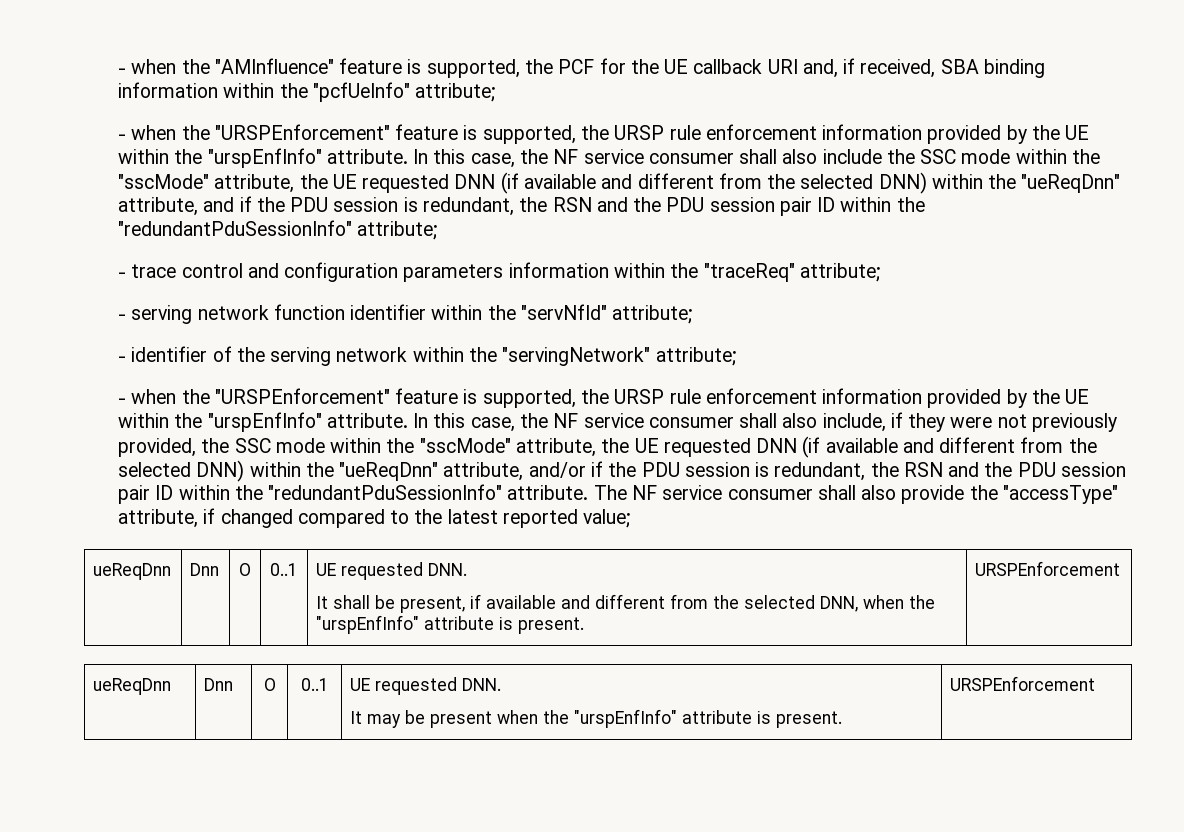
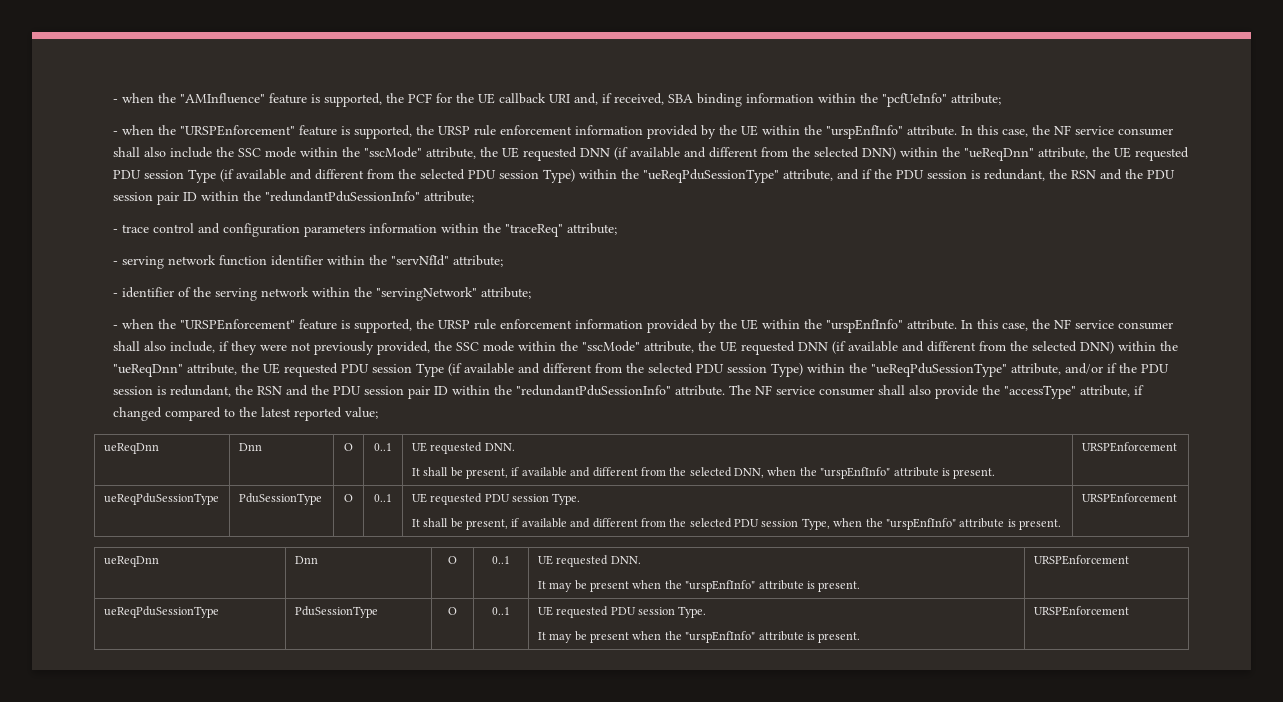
(199, 206) none -> [1091,147,1189,161] [112,169,833,183] the UE requested PDU session Type (if available and different from the selected PDU session Type) within the "ueReqPduSessionType" attribute,
(524, 471) none -> [240,363,1061,377] the UE requested PDU session Type (if available and different from the selected PDU session Type) within the "ueReqPduSessionType" attribute,
(1121, 568) none -> [103,493,219,505] [238,493,322,505] [344,494,353,502] [374,494,392,502] [411,493,581,505] [411,518,1062,530] [1081,493,1177,503] // ueReqPduSessionType | PduSessionType | O | 0..1 | UE requested PDU session Type. // It shall be present, if available and different from the selected PDU session Type, when the "urspEnfInfo" attribute is present. | URSPEnforcement
(1096, 683) none -> [103,606,219,618] [294,606,378,618] [448,607,457,615] [492,607,510,615] [537,606,707,618] [537,631,861,643] [1033,606,1129,616] // ueReqPduSessionType | PduSessionType | O | 0..1 | UE requested PDU session Type. // It may be present when the "urspEnfInfo" attribute is present. | URSPEnforcement

